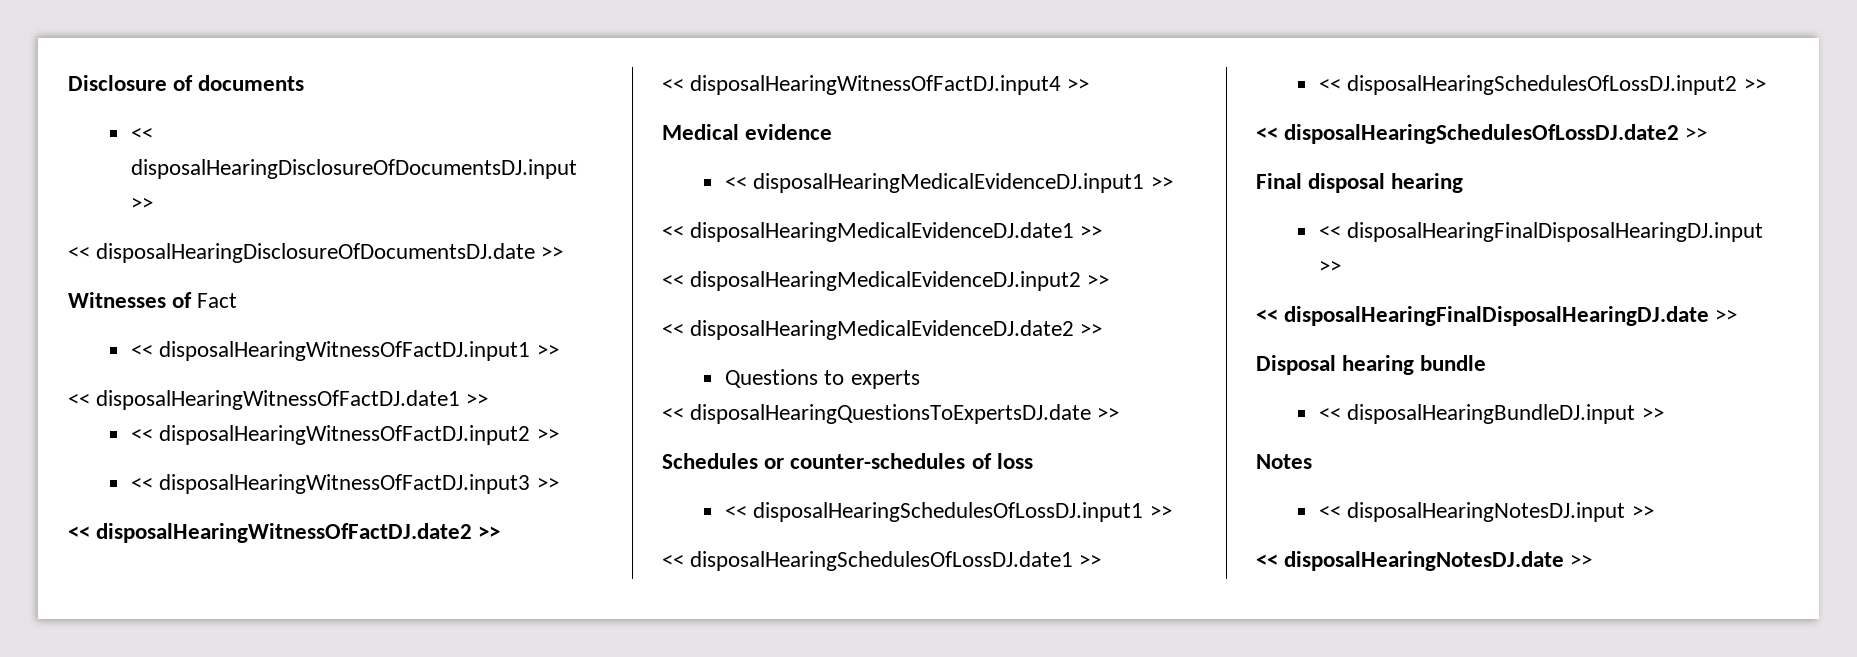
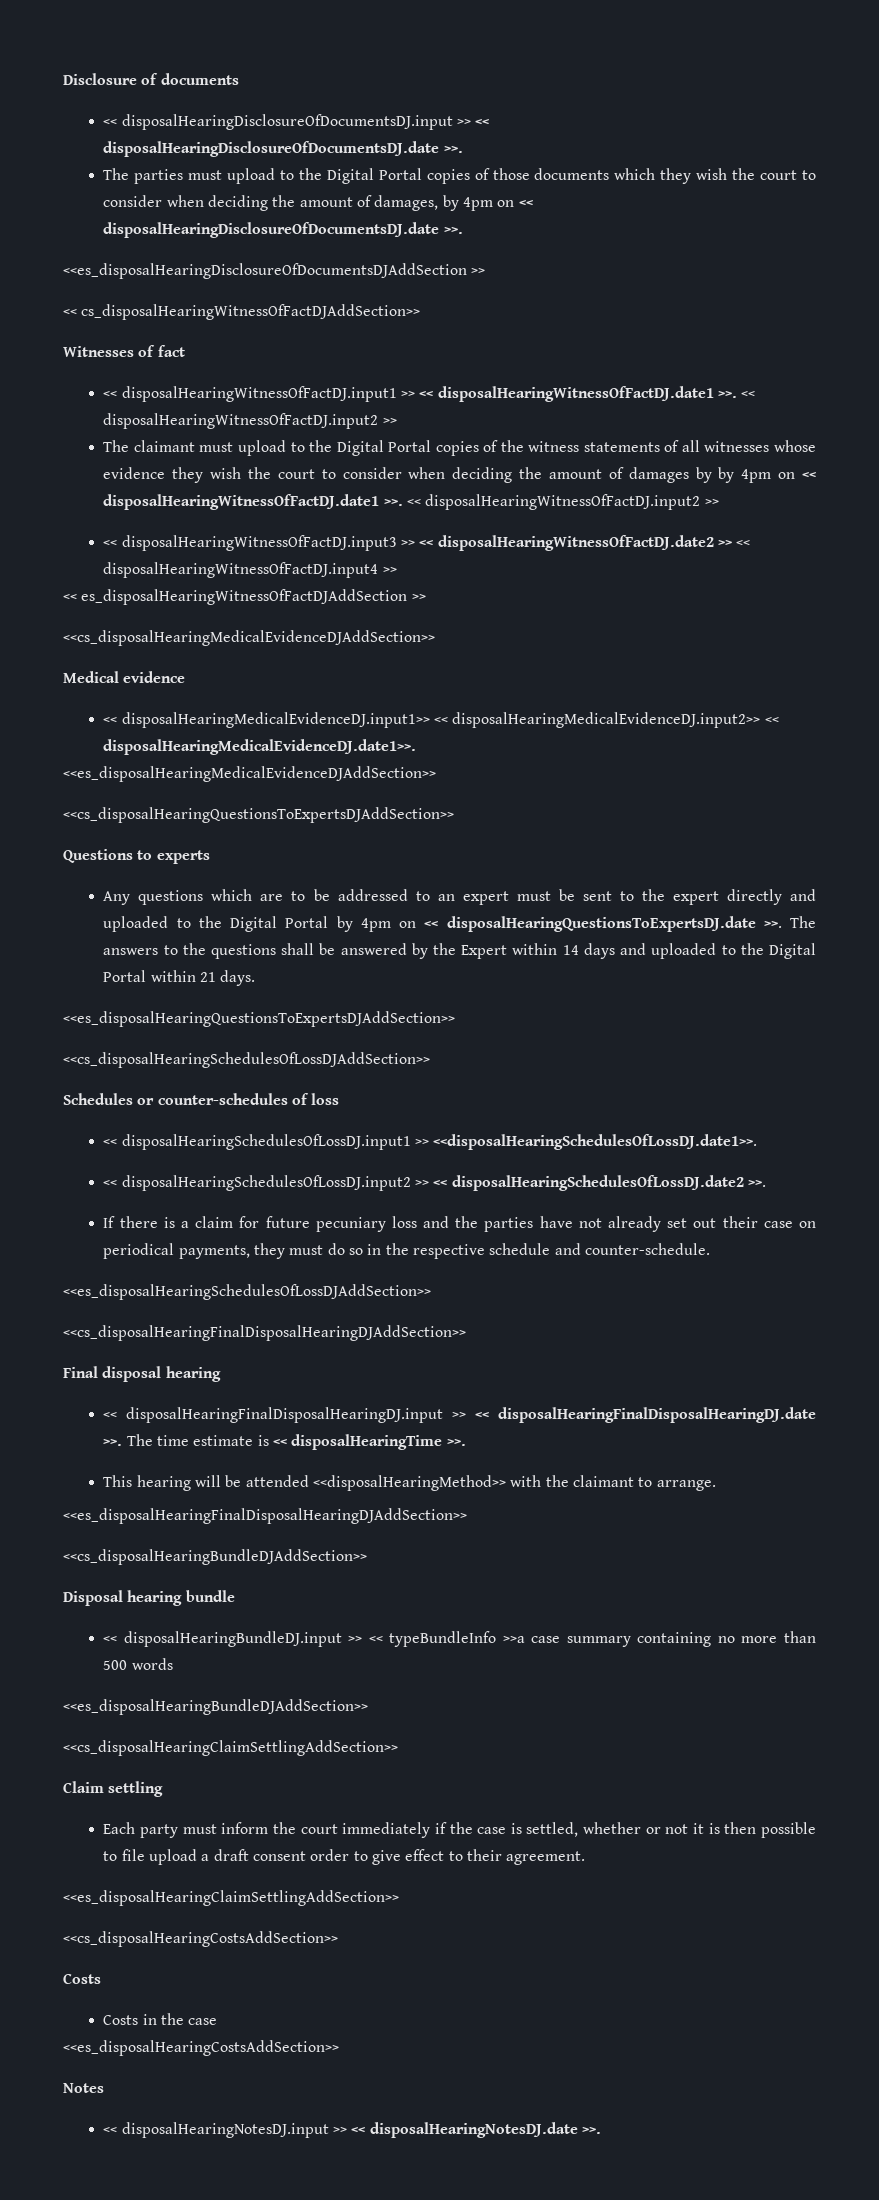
[68,243,564,263] // << disposalHearingDisclosureOfDocumentsDJ.date >> -> [475,119,490,126] [103,141,463,157] [103,168,816,184] [103,195,533,211] [103,222,463,238] [63,263,486,279] [63,304,421,320] << disposalHearingDisclosureOfDocumentsDJ.date >>. // The parties must upload to the Digital Portal copies of those documents which they wish the court to consider when deciding the amount of damages, by 4pm on << disposalHearingDisclosureOfDocumentsDJ.date >>. // <<es_disposalHearingDisclosureOfDocumentsDJAddSection >> // << cs_disposalHearingWitnessOfFactDJAddSection>>
[197,293,238,308] Fact -> [157,345,185,357] fact
[68,390,489,410] // << disposalHearingWitnessOfFactDJ.date1 >> // -> [419,386,756,402] [103,413,397,429] [103,440,816,456] [103,467,816,483] [103,494,403,510] << disposalHearingWitnessOfFactDJ.date1 >>. << disposalHearingWitnessOfFactDJ.input2 >> // The claimant must upload to the Digital Portal copies of the witness statements of all witnesses whose evidence they wish the court to consider when deciding the amount of damages by by 4pm on << disposalHearingWitnessOfFactDJ.date1 >>.
(559, 483) // -> (415, 543) none
(501, 532) // -> (732, 543) none
(1090, 84) none -> [63,589,426,605] [63,630,435,646] // << es_disposalHearingWitnessOfFactDJAddSection >> // <<cs_disposalHearingMedicalEvidenceDJAddSection>>
[753,173,1173,193] [662,222,1103,242] [662,271,1110,291] [662,320,1103,340] [725,369,920,389] [662,404,1120,424] disposalHearingMedicalEvidenceDJ.input1 >> // << disposalHearingMedicalEvidenceDJ.date1 >> // << disposalHearingMedicalEvidenceDJ.input2 >> // << disposalHearingMedicalEvidenceDJ.date2 >> // Questions to experts // << disposalHearingQuestionsToExpertsDJ.date >> -> [121,712,779,728] [103,739,417,755] [63,766,436,782] [63,807,454,823] [63,849,210,864] [103,889,817,905] [103,916,816,932] [103,943,817,959] [103,970,256,986] [63,1011,455,1027] [63,1052,430,1068] disposalHearingMedicalEvidenceDJ.input1>> << disposalHearingMedicalEvidenceDJ.input2>> << disposalHearingMedicalEvidenceDJ.date1>>. // <<es_disposalHearingMedicalEvidenceDJAddSection>> // <<cs_disposalHearingQuestionsToExpertsDJAddSection>> // Questions to experts // Any questions which are to be addressed to an expert must be sent to the expert directly and uploaded to the Digital Portal by 4pm on << disposalHearingQuestionsToExpertsDJ.date >>. The answers to the questions shall be answered by the Expert within 14 days and uploaded to the Digital Portal within 21 days. // <<es_disposalHearingQuestionsToExpertsDJAddSection>> // <<cs_disposalHearingSchedulesOfLossDJAddSection>>
[662,551,1102,571] // << disposalHearingSchedulesOfLossDJ.date1 >> -> [433,1134,758,1150] <<disposalHearingSchedulesOfLossDJ.date1>>.
(1766, 84) // -> (429, 1183) none
[1685,127,1708,140] >> -> [747,1180,766,1187] [103,1216,816,1232] [103,1243,710,1259] [63,1284,431,1300] [63,1325,466,1341] >>. // If there is a claim for future pecuniary loss and the parties have not already set out their case on periodical payments, they must do so in the respective schedule and counter-schedule. // <<es_disposalHearingSchedulesOfLossDJAddSection>> // <<cs_disposalHearingFinalDisposalHearingDJAddSection>>
(1342, 266) // -> (467, 1415) none
[1715,309,1738,322] >> -> [103,1434,466,1450] [103,1475,716,1491] [63,1508,467,1524] [63,1549,367,1565] >>. The time estimate is << disposalHearingTime >>. // This hearing will be attended <<disposalHearingMethod>> with the claimant to arrange. // <<es_disposalHearingFinalDisposalHearingDJAddSection>> // <<cs_disposalHearingBundleDJAddSection>>
(1664, 413) none -> [368,1631,816,1647] [103,1658,173,1670] [63,1699,368,1715] [63,1740,398,1756] [63,1781,164,1797] [103,1822,817,1838] [103,1849,586,1865] [63,1890,399,1906] [63,1931,338,1947] [63,1973,101,1984] [103,2013,218,2025] [63,2040,339,2056] << typeBundleInfo >>a case summary containing no more than 500 words // <<es_disposalHearingBundleDJAddSection>> // <<cs_disposalHearingClaimSettlingAddSection>> // Claim settling // Each party must inform the court immediately if the case is settled, whether or not it is then possible to file upload a draft consent order to give effect to their agreement. // <<es_disposalHearingClaimSettlingAddSection>> // <<cs_disposalHearingCostsAddSection>> // Costs // Costs in the case // <<es_disposalHearingCostsAddSection>>
(1654, 511) // -> (347, 2130) none
[1570,554,1593,567] >> -> [581,2127,601,2134] >>.

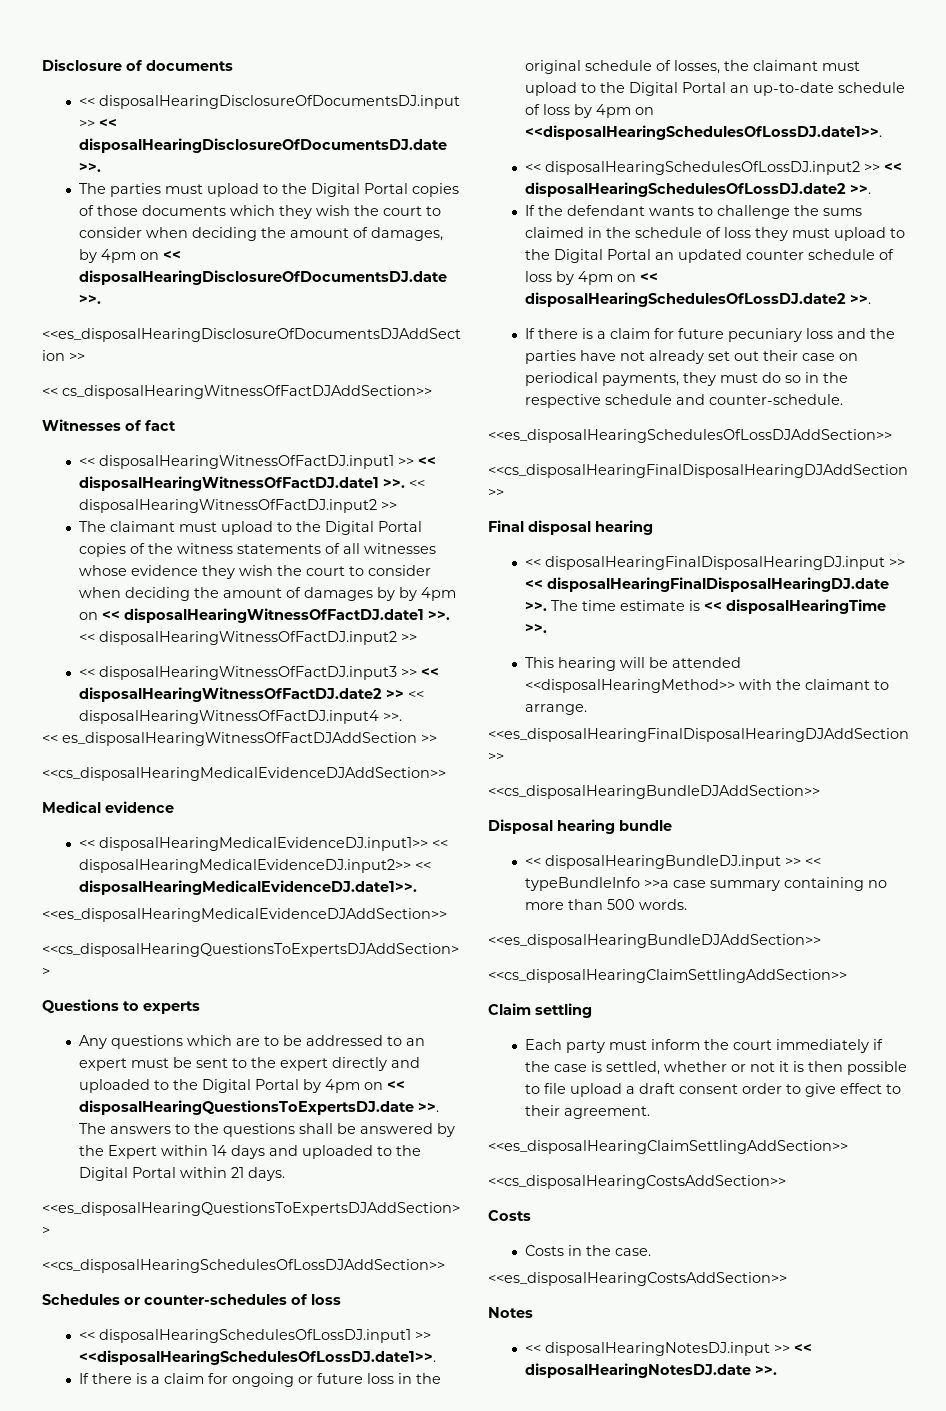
[382,567,397,574] >> -> [383,712,403,721] >>.
(758, 1142) none -> [79,1373,442,1387] [525,60,861,74] [525,82,906,96] [525,104,655,118] [525,125,883,140] // If there is a claim for ongoing or future loss in the original schedule of losses, the claimant must upload to the Digital Portal an up-to-date schedule of loss by 4pm on <<disposalHearingSchedulesOfLossDJ.date1>>.
(766, 1183) none -> [525,205,863,219] [525,227,906,241] [525,249,895,263] [525,271,659,285] [525,292,872,307] // If the defendant wants to challenge the sums claimed in the schedule of loss they must upload to the Digital Portal an updated counter schedule of loss by 4pm on << disposalHearingSchedulesOfLossDJ.date2 >>.
[131,1658,173,1670] words -> [639,899,688,910] words.
[188,2018,218,2025] case -> [615,1248,652,1256] case.

